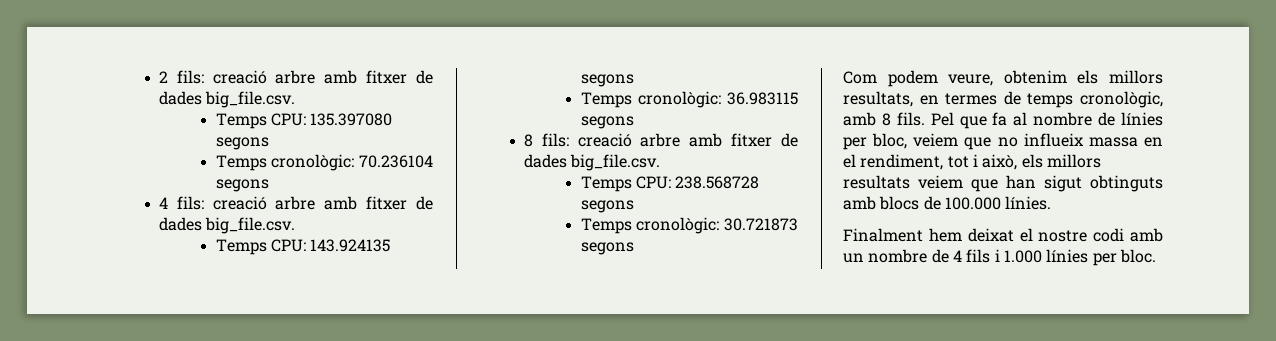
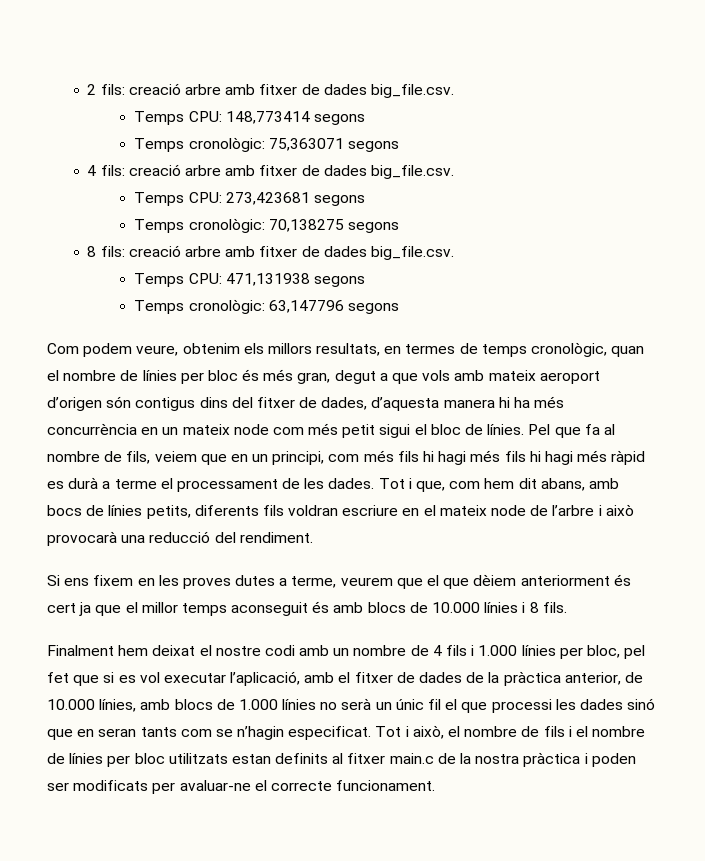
[310,113,393,126] [215,137,269,150] [215,154,433,171] 135.397080 segons // Temps cronològic: 70.236104 -> [225,111,365,125] [134,137,344,152] 148,773414 segons // Temps cronològic: 75,363071
[310,239,391,252] [580,74,634,87] [580,91,798,108] 143.924135 segons // Temps cronològic: 36.983115 -> [225,192,365,206] [134,218,344,233] 273,423681 segons // Temps cronològic: 70,138275
[675,176,760,189] [580,200,634,213] [580,217,798,234] 238.568728 segons // Temps cronològic: 30.721873 -> [225,273,365,287] [134,299,344,314] 471,131938 segons // Temps cronològic: 63,147796
[843,112,925,126] amb 8 fils. -> [611,346,645,357] [47,369,600,384] [47,396,565,411] [47,423,525,438] quan el nombre de línies per bloc és més gran, degut a que vols amb mateix aeroport d’origen són contigus dins del fitxer de dades, d’aquesta manera hi ha més concurrència en un mateix node com més petit sigui el bloc de línies.
[1121,112,1163,126] [843,133,1163,150] [843,154,1101,170] [843,175,1163,192] [843,196,1052,210] línies per bloc, veiem que no influeix massa en el rendiment, tot i això, els millors resultats veiem que han sigut obtinguts amb blocs de 100.000 línies. -> [126,450,646,465] [47,477,619,492] [47,504,634,519] [47,531,313,546] [47,574,631,589] [47,601,567,616] fils, veiem que en un principi, com més fils hi hagi més fils hi hagi més ràpid es durà a terme el processament de les dades. Tot i que, com hem dit abans, amb bocs de línies petits, diferents fils voldran escriure en el mateix node de l’arbre i això provocarà una reducció del rendiment. // Si ens fixem en les proves dutes a terme, veurem que el que dèiem anteriorment és cert ja que el millor temps aconseguit és amb blocs de 10.000 línies i 8 fils.
[1119,249,1156,263] bloc. -> [586,645,646,659] [47,671,643,686] [47,698,656,713] [47,725,646,740] [47,752,636,767] [47,780,436,794] bloc, pel fet que si es vol executar l’aplicació, amb el fitxer de dades de la pràctica anterior, de 10.000 línies, amb blocs de 1.000 línies no serà un únic fil el que processi les dades sinó que en seran tants com se n’hagin especificat. Tot i això, el nombre de fils i el nombre de línies per bloc utilitzats estan definits al fitxer main.c de la nostra pràctica i poden ser modificats per avaluar-ne el correcte funcionament.

